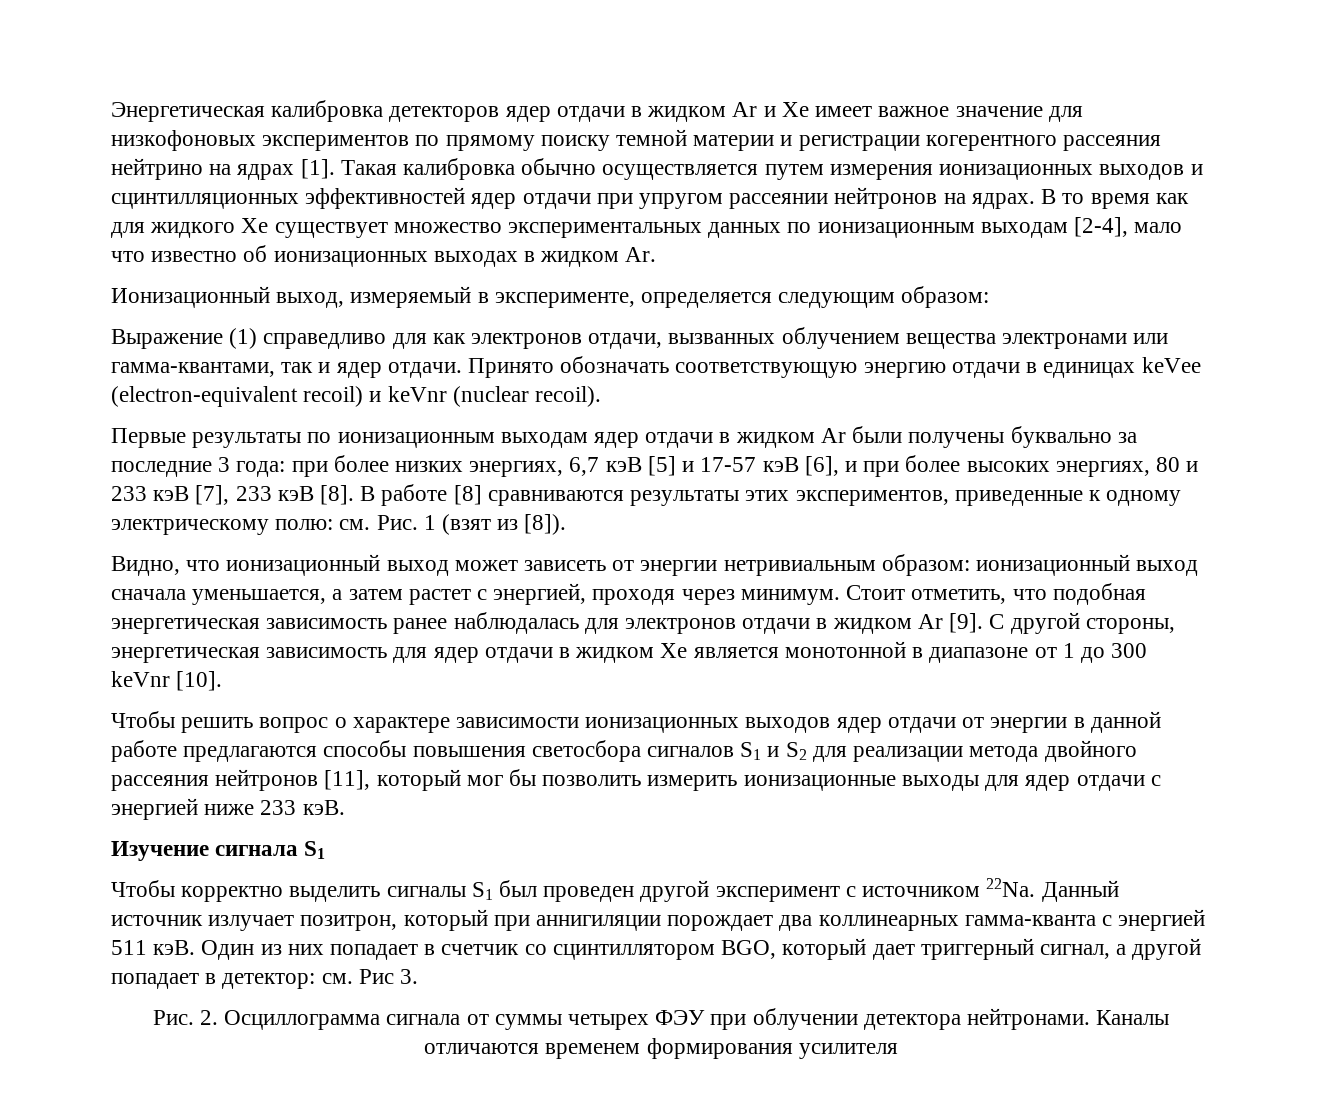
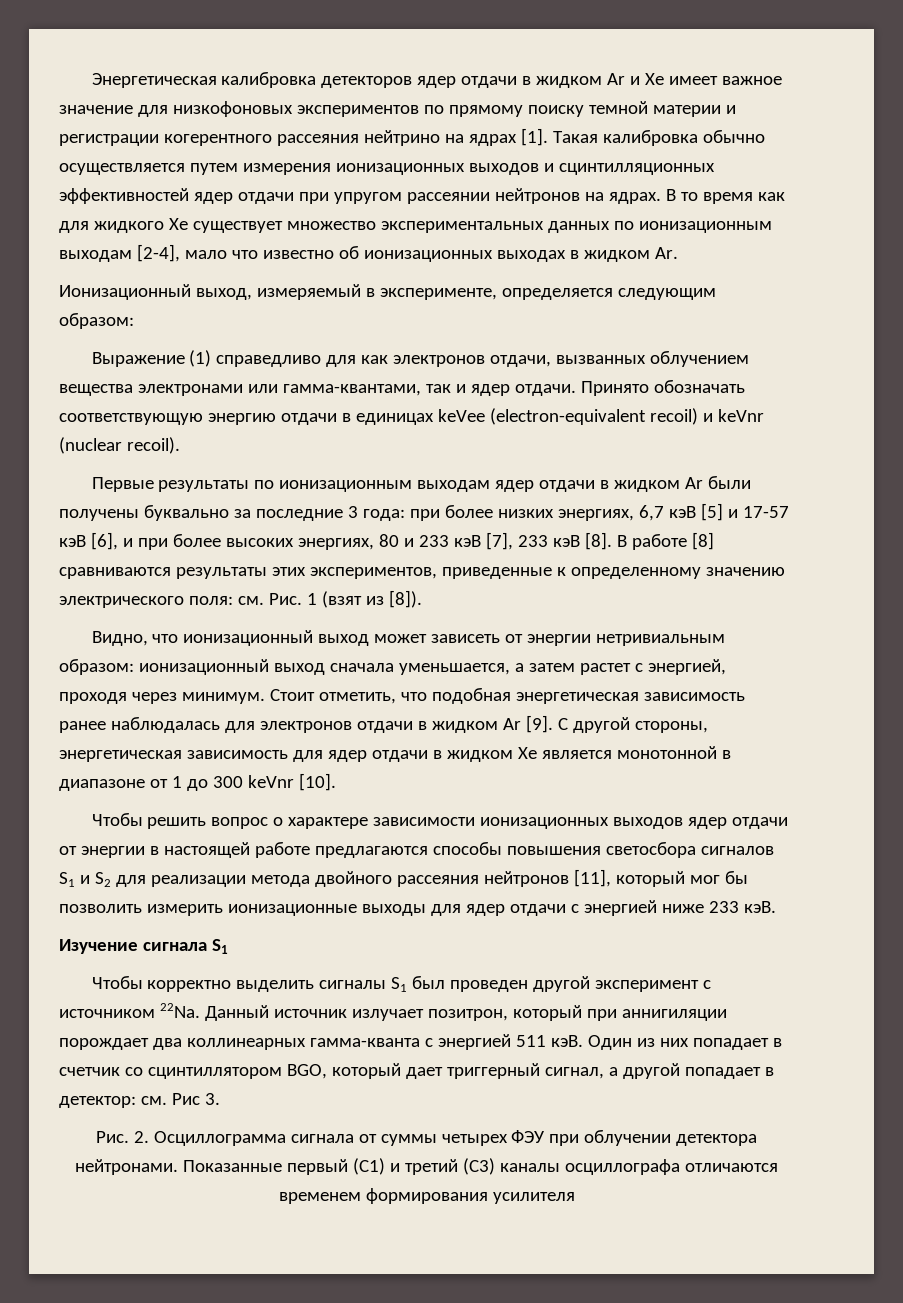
[1106,490,1182,506] [111,519,334,535] одному электрическому полю: -> [570,567,785,579] [59,596,233,608] определенному значению электрического поля:
[1090,711,1161,733] данной -> [163,842,250,858] настоящей
[1096,1010,1170,1025] Каналы -> [183,1158,680,1175] Показанные первый (C1) и третий (C3) каналы осциллографа

